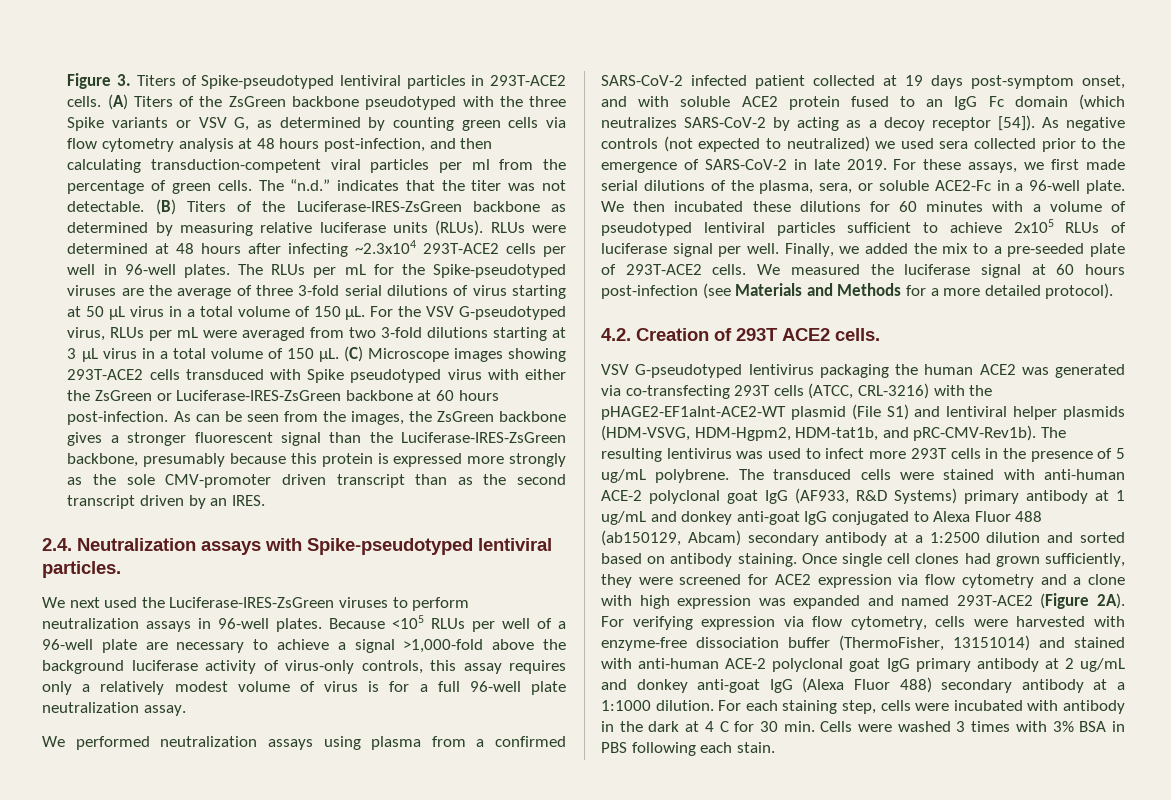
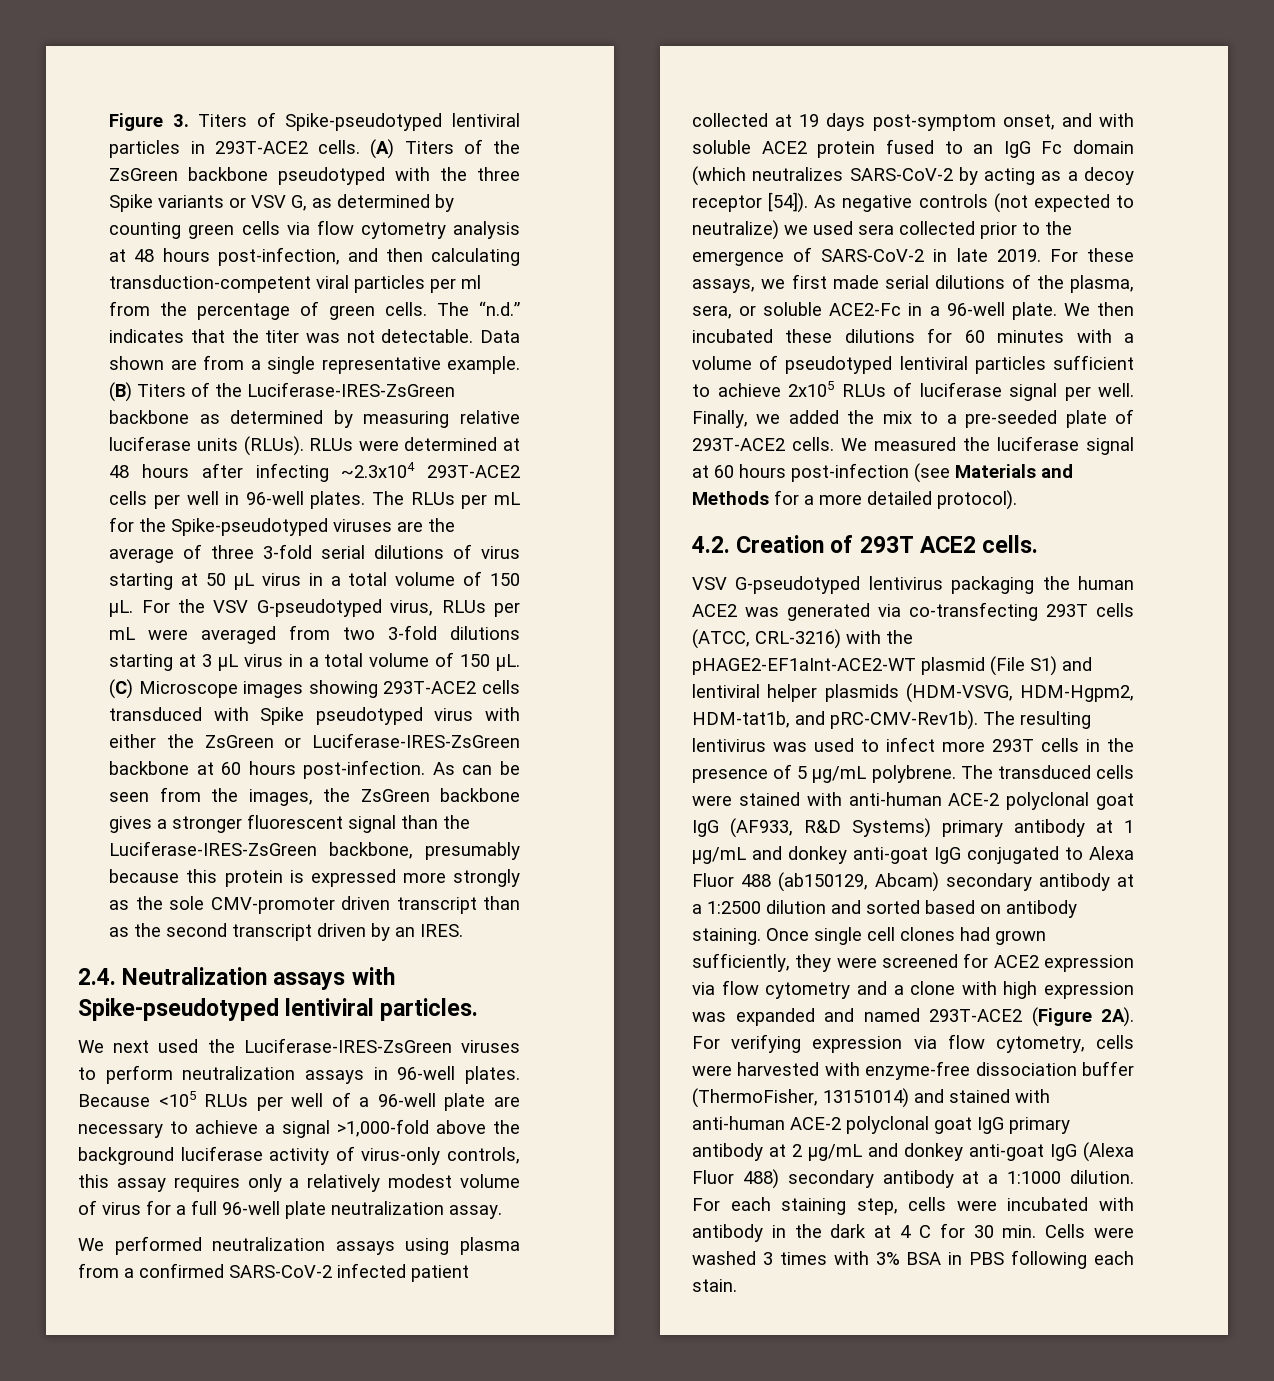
(145, 206) none -> [480,330,520,343] [109,355,520,374] Data shown are from a single representative example.
[368,681,380,692] is -> (141, 1208) none
[786,136,870,152] neutralized) -> [692,220,779,240] neutralize)
[601,469,646,483] ug/mL -> [812,766,867,783] μg/mL
[601,511,646,525] ug/mL -> [692,847,746,864] μg/mL
[1080,658,1125,672] ug/mL -> [808,1144,862,1161] μg/mL

